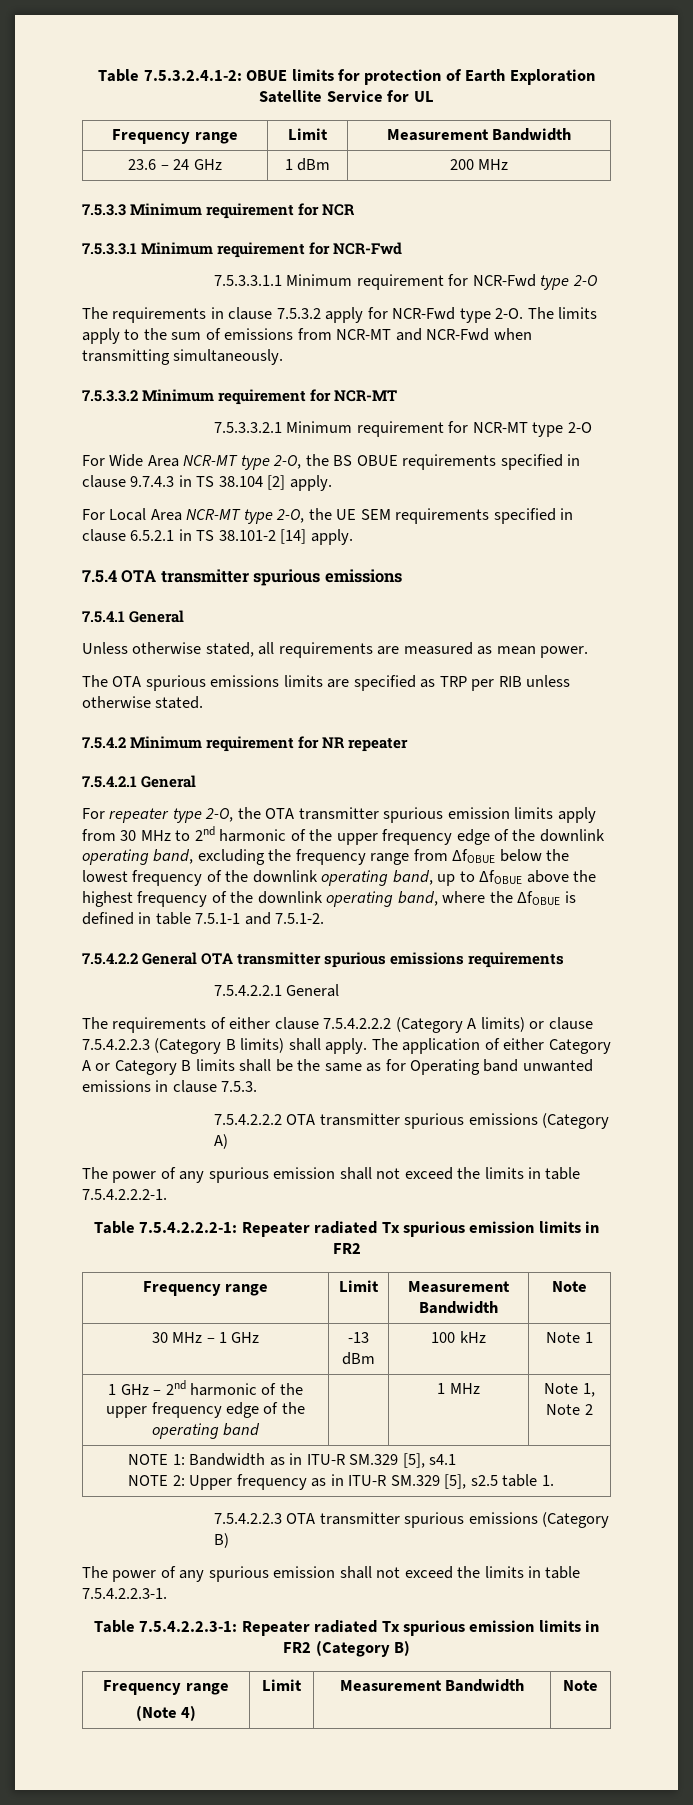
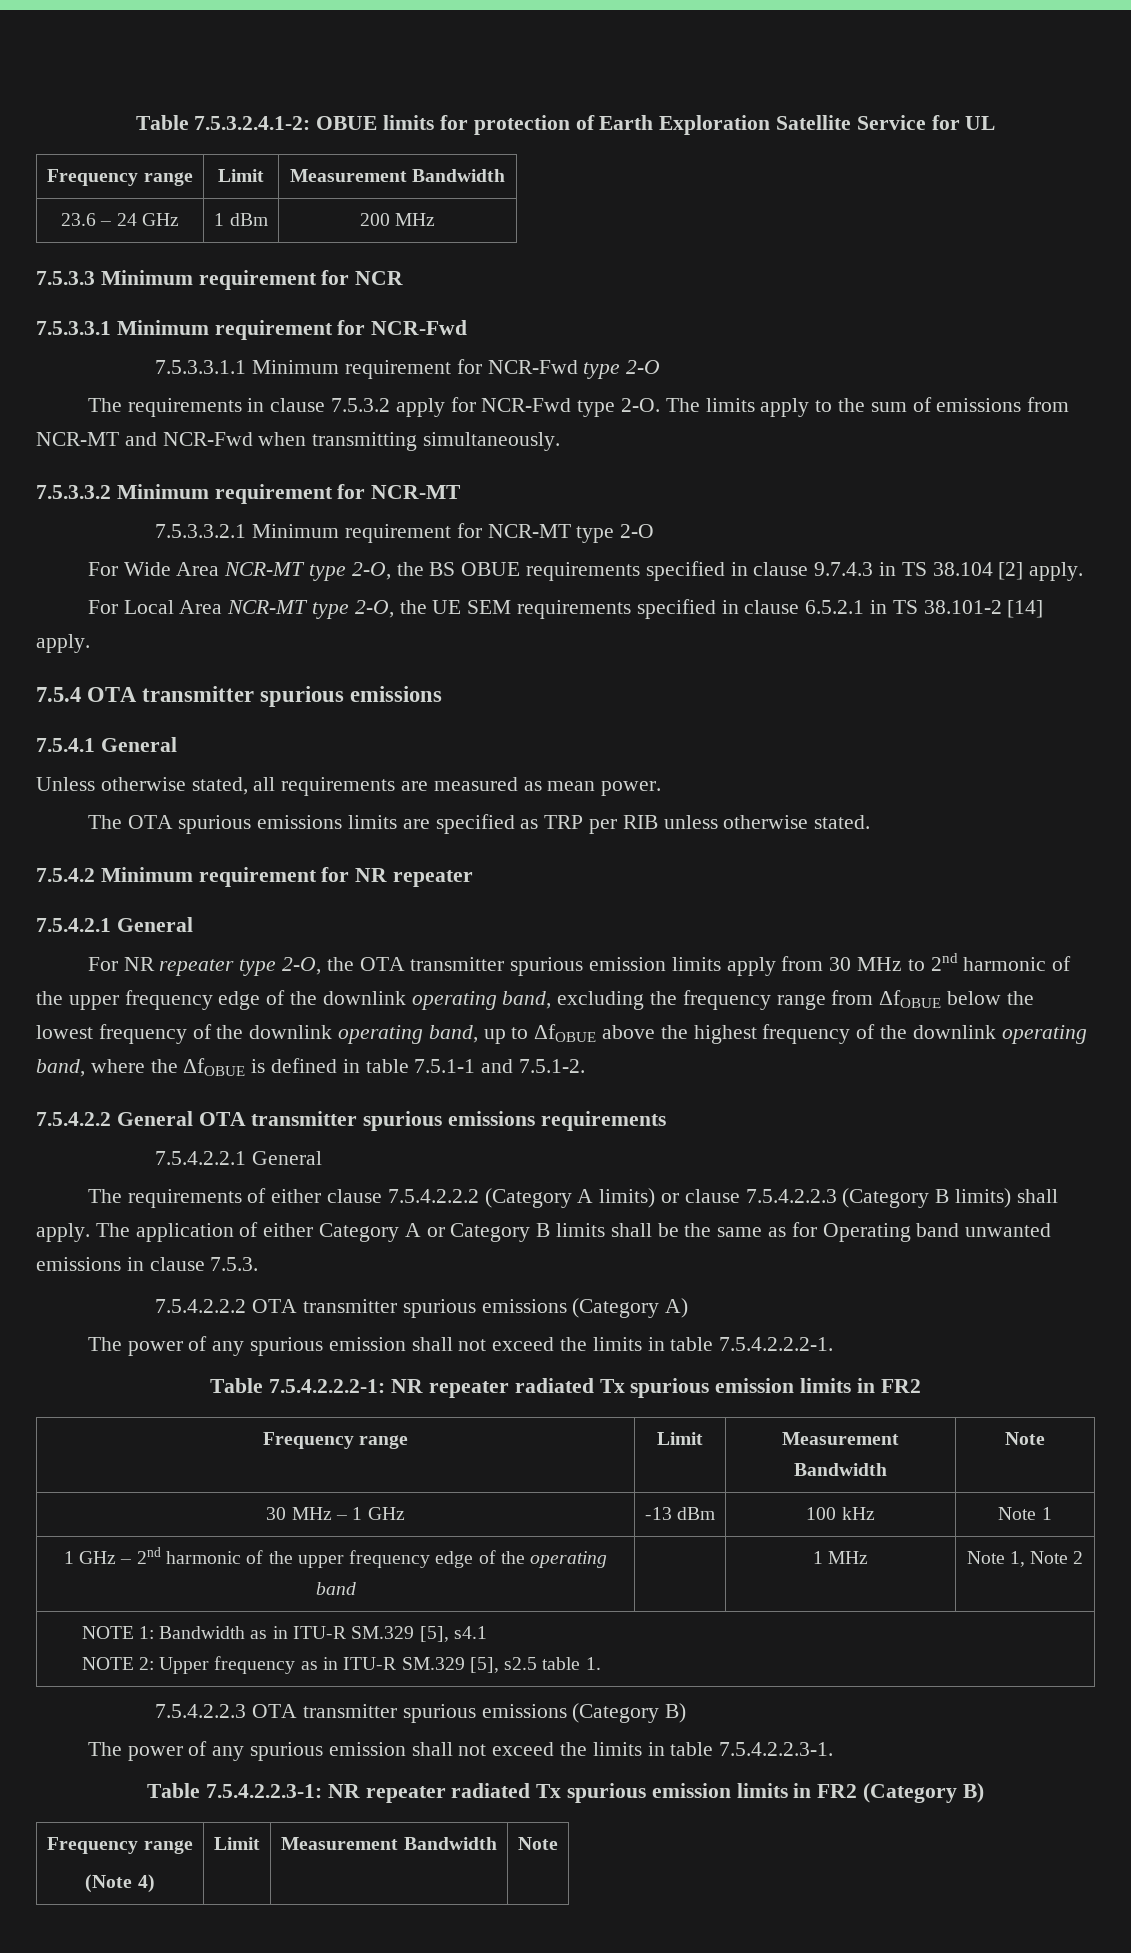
(105, 813) none -> [123,957,155,971] NR
[241,1222,310,1237] Repeater -> [391,1379,509,1398] NR repeater
[241,1621,310,1636] Repeater -> [327,1784,446,1803] NR repeater

